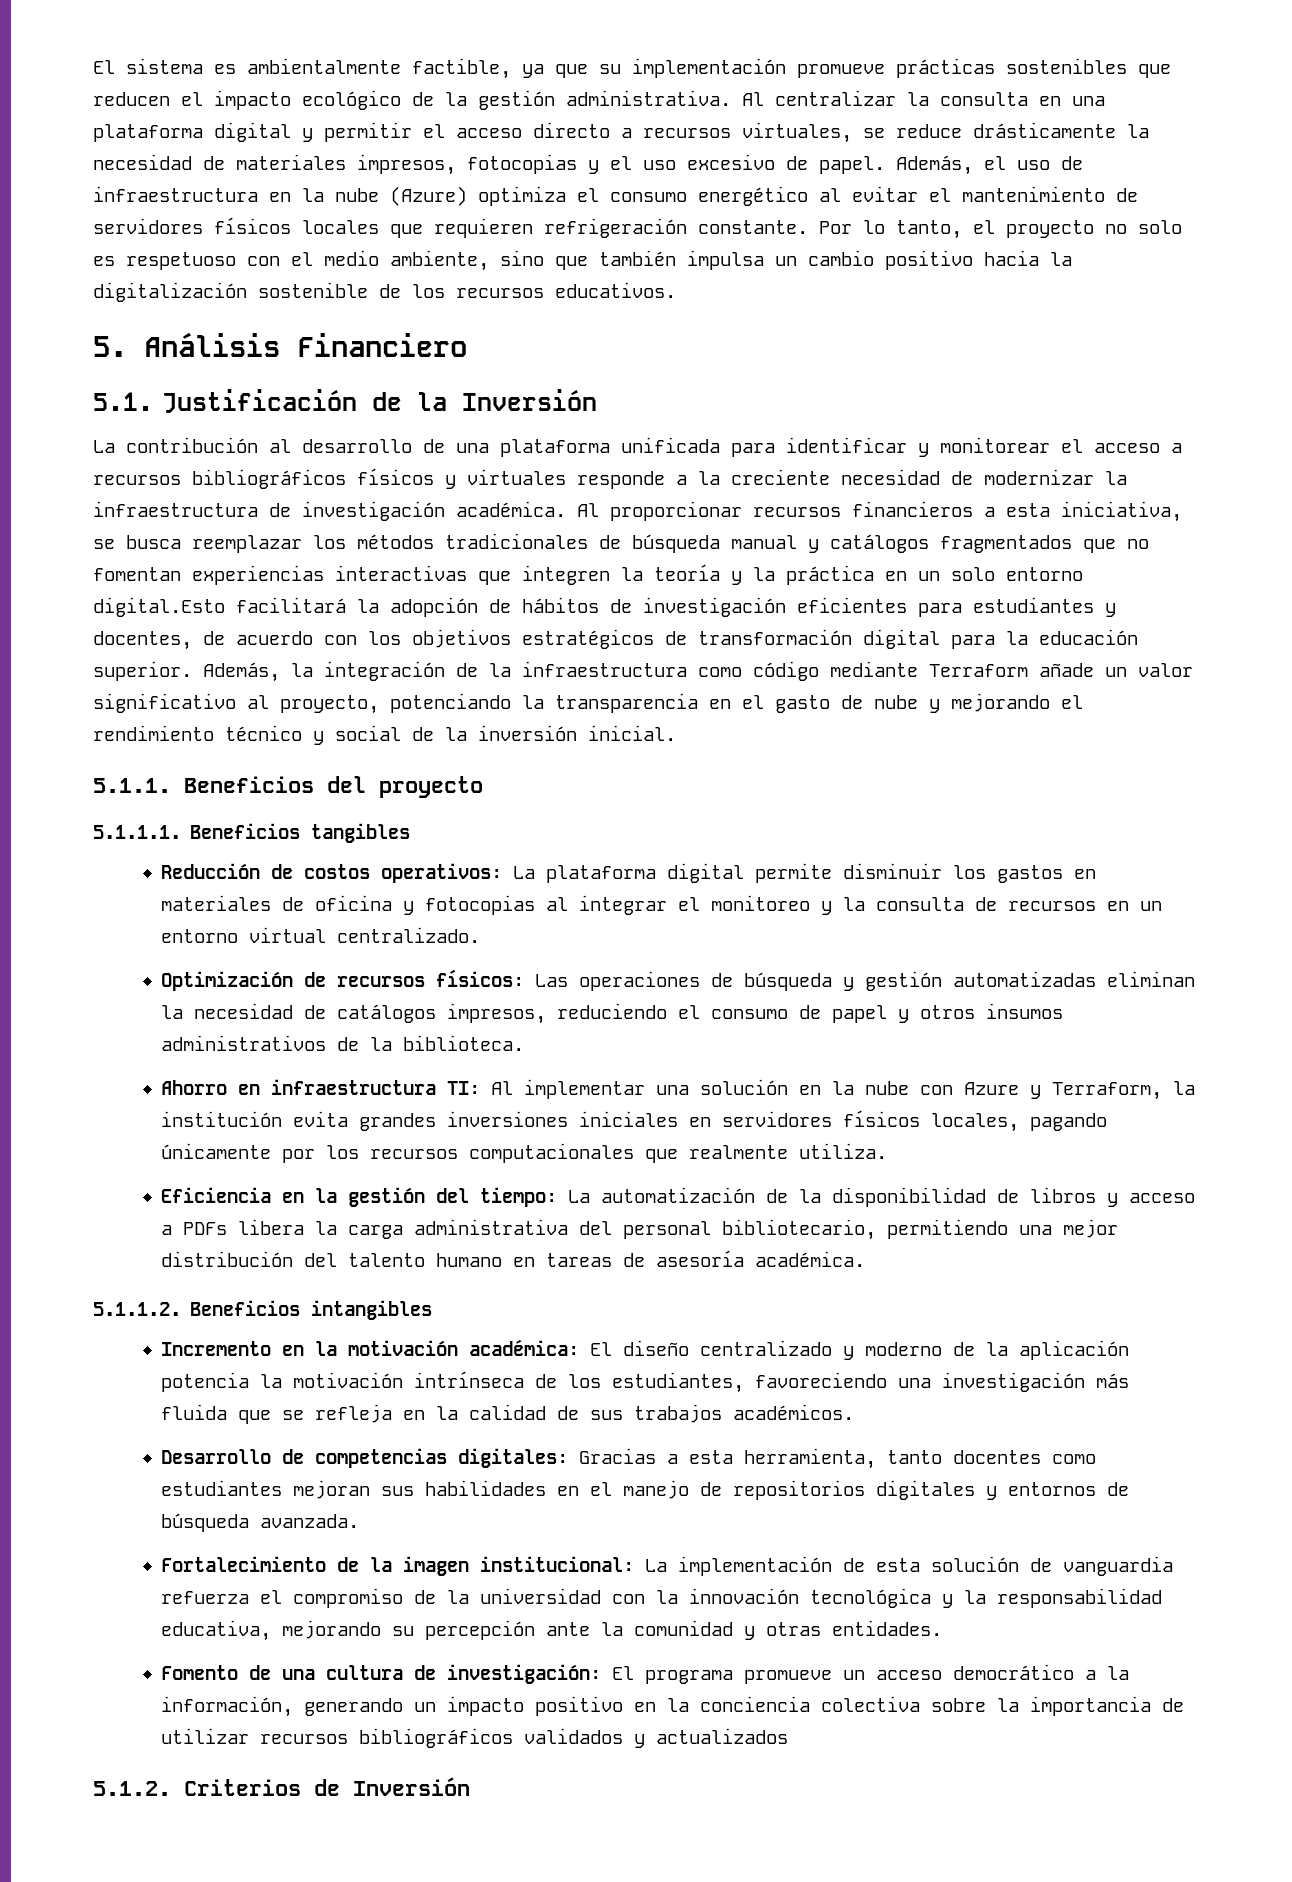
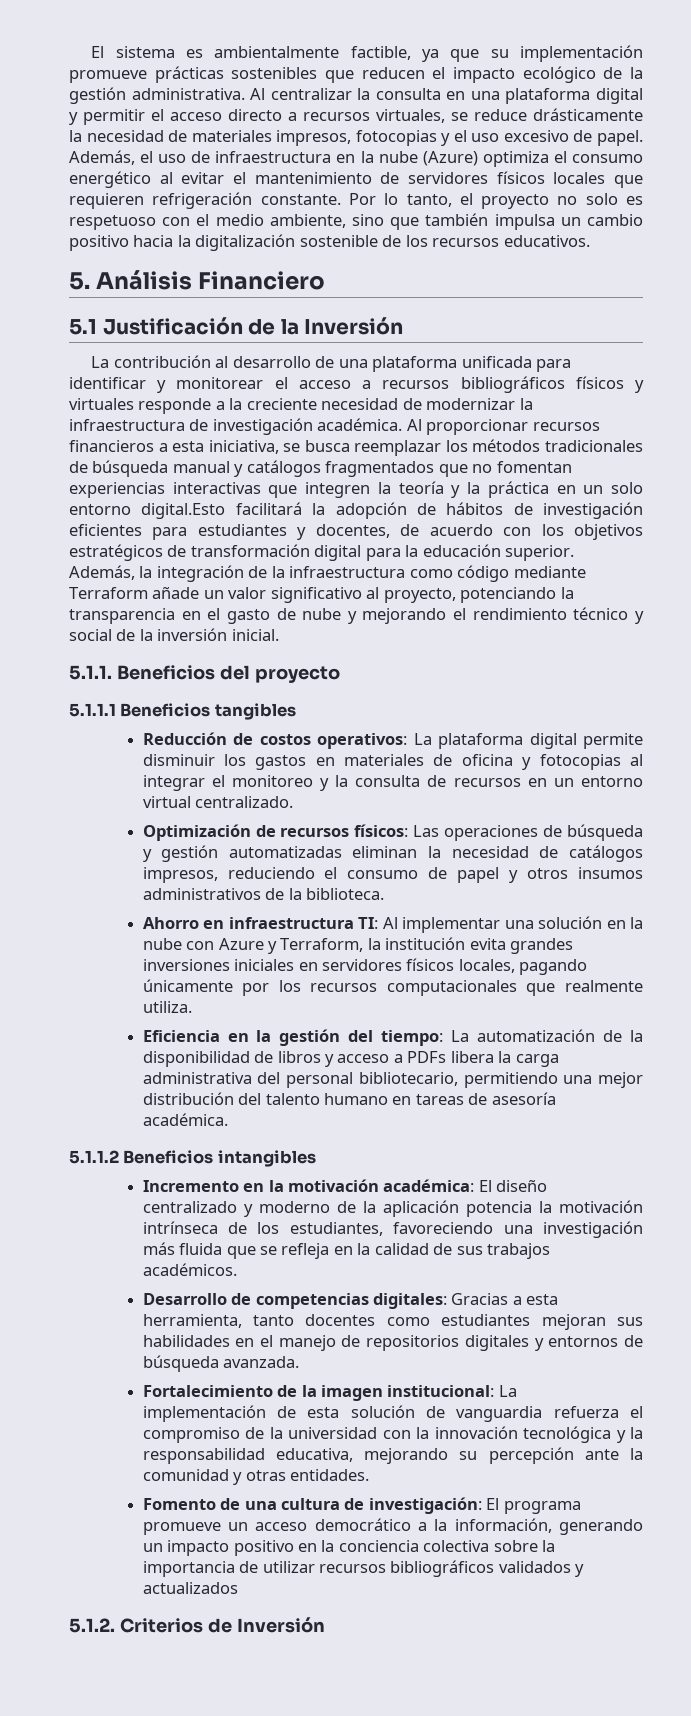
[93,392,153,411] 5.1. -> [69,319,97,335] 5.1
[93,825,181,839] 5.1.1.1. -> [69,703,116,717] 5.1.1.1
[93,1302,181,1316] 5.1.1.2. -> [69,1150,119,1164] 5.1.1.2

